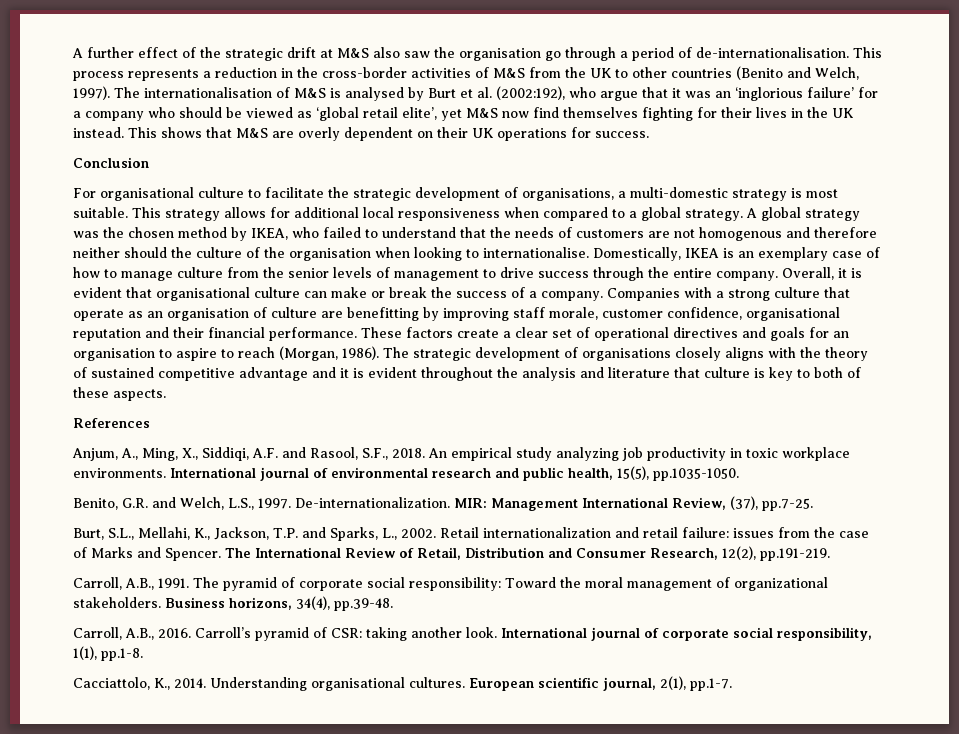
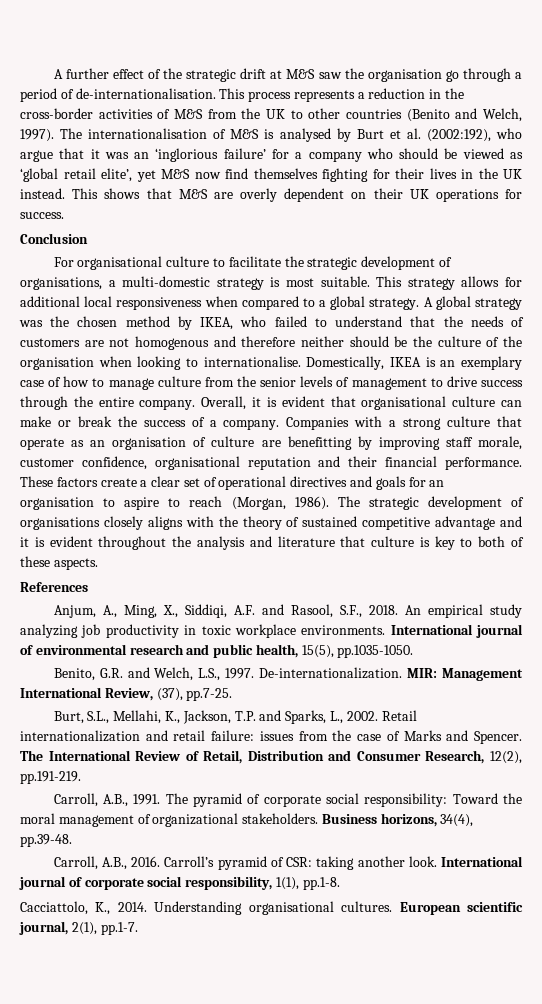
[373,47,400,58] also -> (316, 74) none
(167, 252) none -> [394,336,408,347] be

